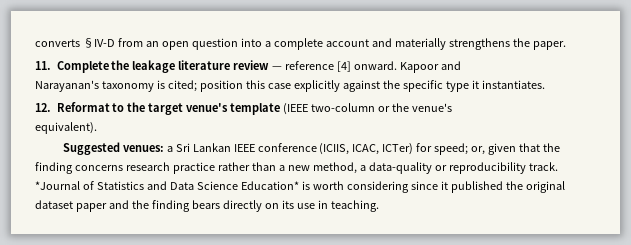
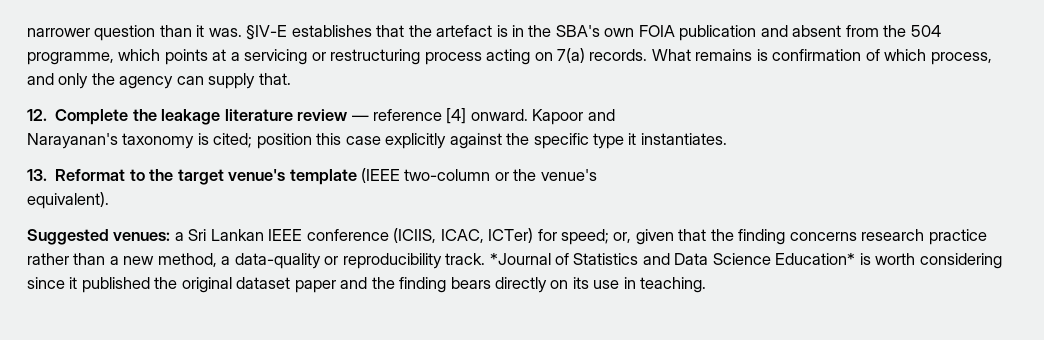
[35,38,566,50] [35,61,51,70] converts §IV-D from an open question into a complete account and materially strengthens the paper. // 11. -> [27,25,941,41] [27,48,992,65] [27,73,291,89] [27,109,47,121] narrower question than it was. §IV-E establishes that the artefact is in the SBA's own FOIA publication and absent from the 504 programme, which points at a servicing or restructuring process acting on 7(a) records. What remains is confirmation of which process, and only the agency can supply that. // 12.
[35,103,51,112] 12. -> [27,169,47,181] 13.

